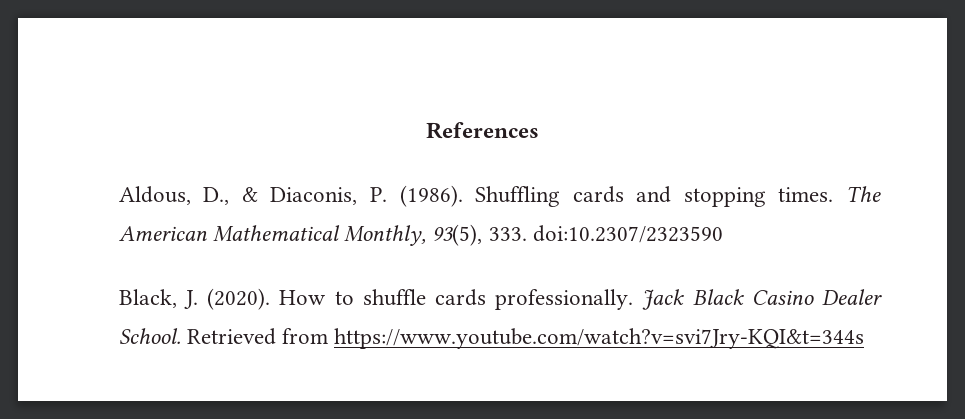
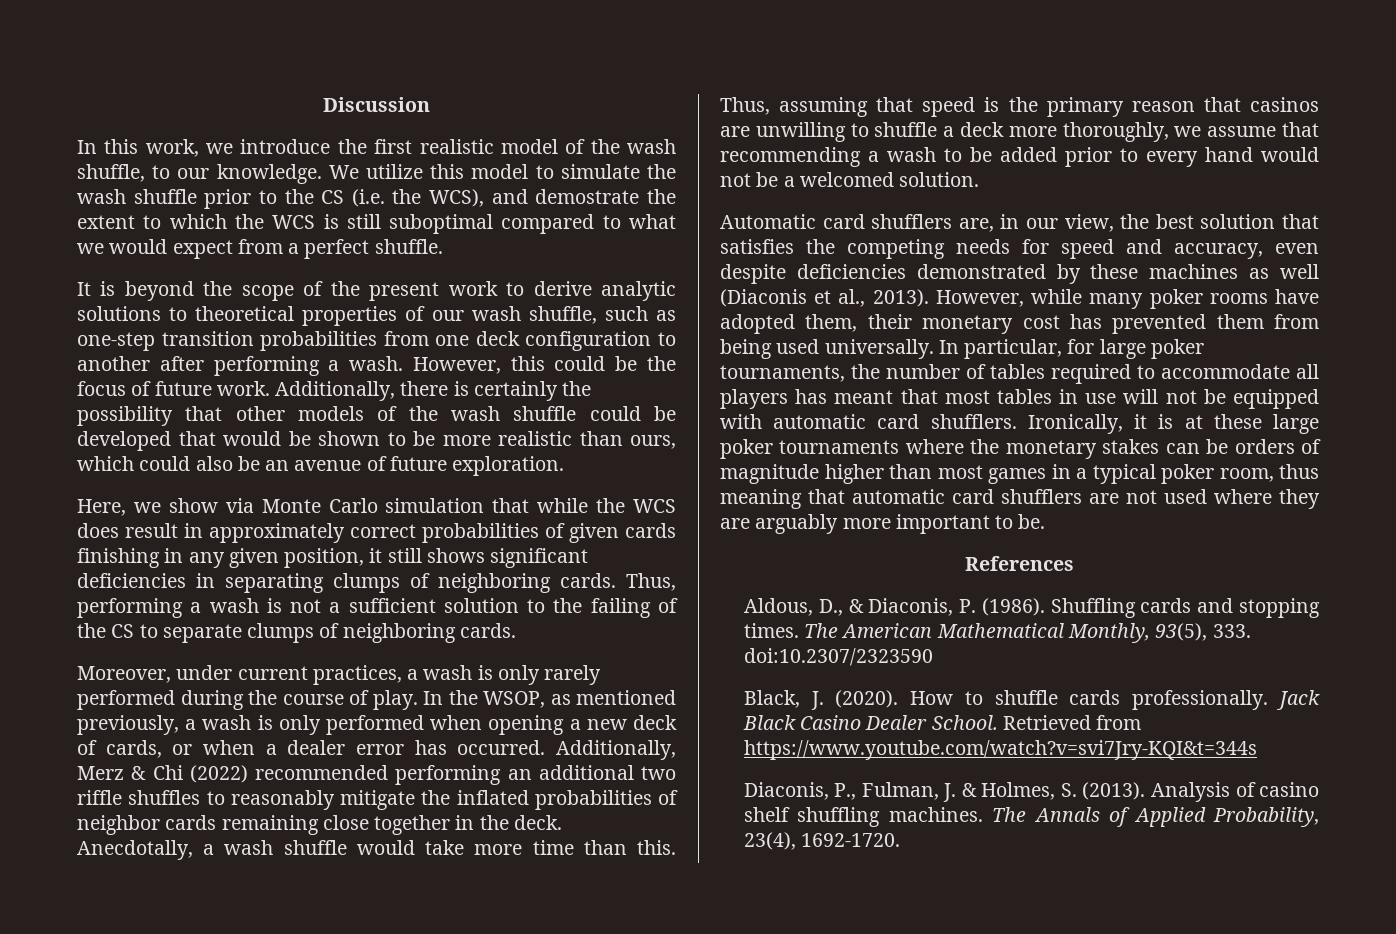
(426, 130) none -> [323,97,430,112] [77,139,676,157] [77,164,676,184] [77,189,676,209] [77,214,676,234] [77,239,443,259] [77,281,676,301] [77,306,676,326] [77,331,676,351] [77,356,676,376] [77,381,592,401] [77,406,676,426] [77,431,676,451] [77,456,565,476] [77,498,676,516] [77,523,676,543] [77,548,589,568] [77,573,676,593] [77,598,678,618] [77,623,516,643] [77,665,602,685] [77,690,676,710] [77,715,677,735] [77,740,676,760] [77,765,676,785] [77,790,678,810] [77,815,562,835] [77,840,676,860] [720,97,1319,117] [720,122,1319,142] [720,147,1319,167] [720,172,980,187] [720,214,1319,232] [720,239,1319,259] [720,264,1319,284] [720,289,1319,309] [720,314,1319,334] [720,339,1204,359] [720,364,1319,384] [720,389,1319,409] [720,414,1319,434] [720,439,1321,459] [720,464,1319,484] [720,489,1320,509] [720,514,1046,534] Discussion // In this work, we introduce the first realistic model of the wash shuffle, to our knowledge. We utilize this model to simulate the wash shuffle prior to the CS (i.e. the WCS), and demostrate the extent to which the WCS is still suboptimal compared to what we would expect from a perfect shuffle. // It is beyond the scope of the present work to derive analytic solutions to theoretical properties of our wash shuffle, such as one-step transition probabilities from one deck configuration to another after performing a wash. However, this could be the focus of future work. Additionally, there is certainly the possibility that other models of the wash shuffle could be developed that would be shown to be more realistic than ours, which could also be an avenue of future exploration. // Here, we show via Monte Carlo simulation that while the WCS does result in approximately correct probabilities of given cards finishing in any given position, it still shows significant deficiencies in separating clumps of neighboring cards. Thus, performing a wash is not a sufficient solution to the failing of the CS to separate clumps of neighboring cards. // Moreover, under current practices, a wash is only rarely performed during the course of play. In the WSOP, as mentioned previously, a wash is only performed when opening a new deck of cards, or when a dealer error has occurred. Additionally, Merz & Chi (2022) recommended performing an additional two riffle shuffles to reasonably mitigate the inflated probabilities of neighbor cards remaining close together in the deck. Anecdotally, a wash shuffle would take more time than this. Thus, assuming that speed is the primary reason that casinos are unwilling to shuffle a deck more thoroughly, we assume that recommending a wash to be added prior to every hand would not be a welcomed solution. // Automatic card shufflers are, in our view, the best solution that satisfies the competing needs for speed and accuracy, even despite deficiencies demonstrated by these machines as well (Diaconis et al., 2013). However, while many poker rooms have adopted them, their monetary cost has prevented them from being used universally. In particular, for large poker tournaments, the number of tables required to accommodate all players has meant that most tables in use will not be equipped with automatic card shufflers. Ironically, it is at these large poker tournaments where the monetary stakes can be orders of magnitude higher than most games in a typical poker room, thus meaning that automatic card shufflers are not used where they are arguably more important to be. //
(865, 338) none -> [743,782,1319,802] [743,807,1319,827] [743,832,901,850] // Diaconis, P., Fulman, J. & Holmes, S. (2013). Analysis of casino shelf shuffling machines. The Annals of Applied Probability, 23(4), 1692-1720.

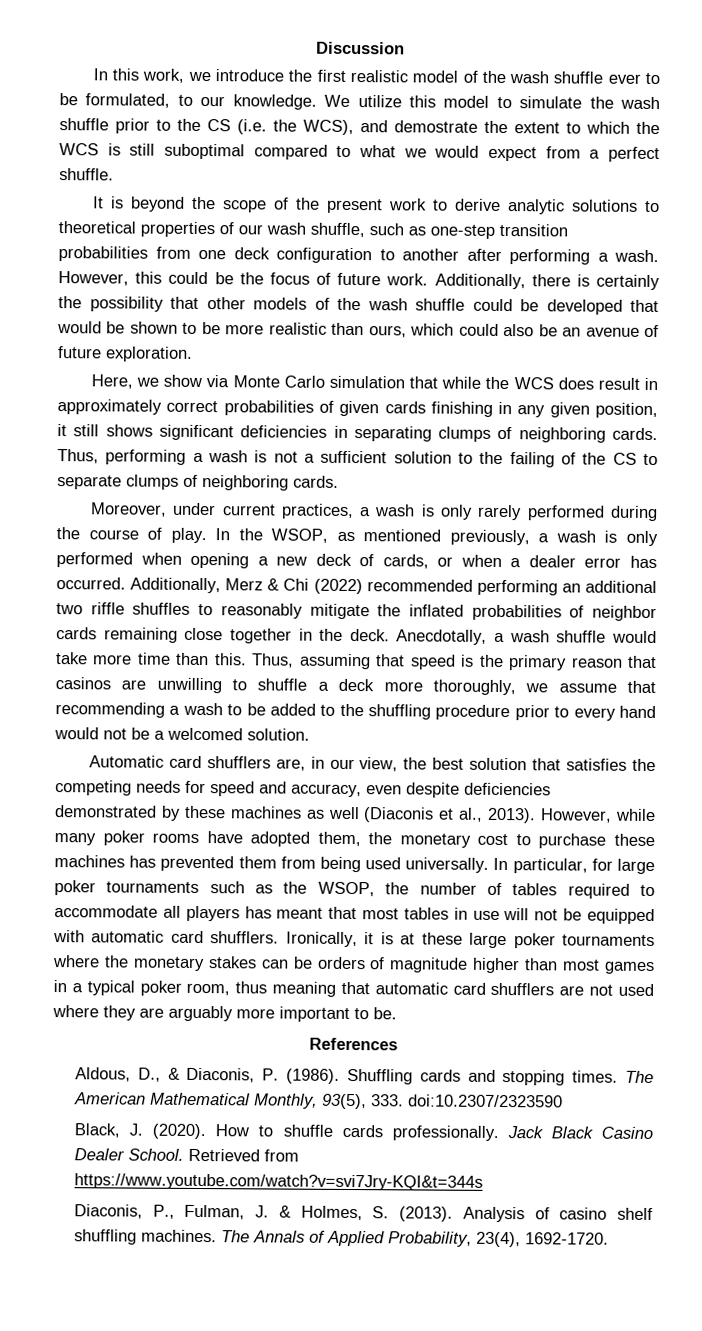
[77,164,145,182] shuffle, -> [553,71,660,85] [59,93,171,108] shuffle ever to be formulated,
(1057, 154) none -> [320,703,511,721] to the shuffling procedure
[867,314,912,329] their -> [368,832,393,845] the
(1060, 322) none -> [515,833,655,849] [54,855,125,868] to purchase these machines
[720,365,845,382] tournaments, -> [106,881,375,897] tournaments such as the WSOP,

